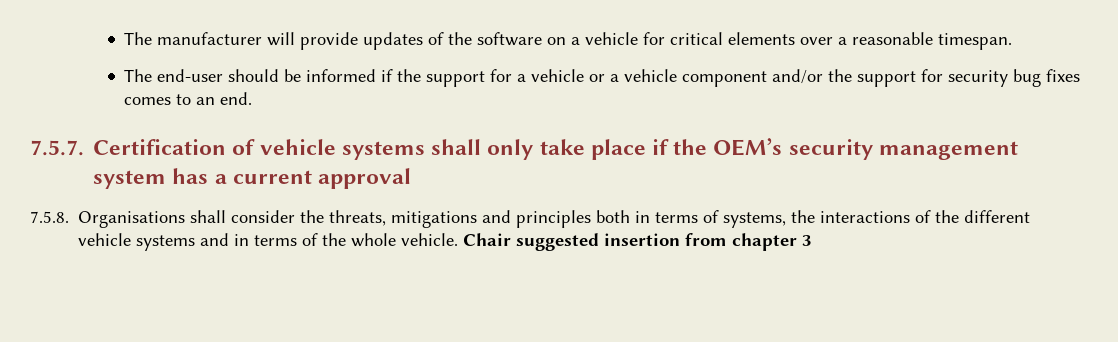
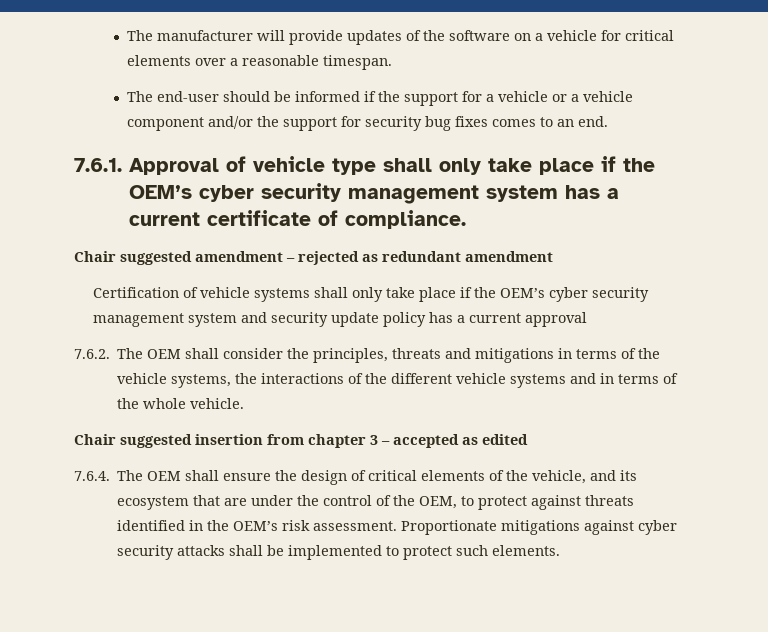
[30,140,84,156] 7.5.7. -> [74,156,656,175] [129,183,620,204] [129,210,467,229] [74,251,553,265] 7.6.1. Approval of vehicle type shall only take place if the OEM’s cyber security management system has a current certificate of compliance. // Chair suggested amendment – rejected as redundant amendment //
[788,139,1018,160] [93,170,167,189] security management system -> [548,287,649,302] [92,312,426,327] cyber security management system and security update policy
[30,210,720,228] 7.5.8. Organisations shall consider the threats, mitigations and principles both in terms of -> [74,348,661,363] [117,373,168,384] 7.6.2. The OEM shall consider the principles, threats and mitigations in terms of the vehicle
(459, 239) none -> (245, 403) //
(813, 240) none -> [381,434,528,448] [74,470,638,485] [117,495,635,510] [117,520,678,535] [117,545,561,560] – accepted as edited // 7.6.4. The OEM shall ensure the design of critical elements of the vehicle, and its ecosystem that are under the control of the OEM, to protect against threats identified in the OEM’s risk assessment. Proportionate mitigations against cyber security attacks shall be implemented to protect such elements.

